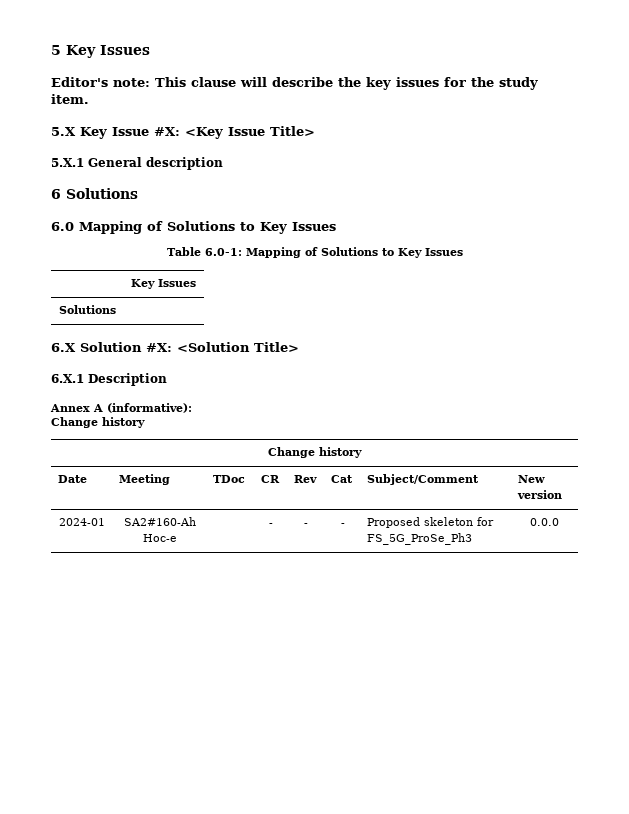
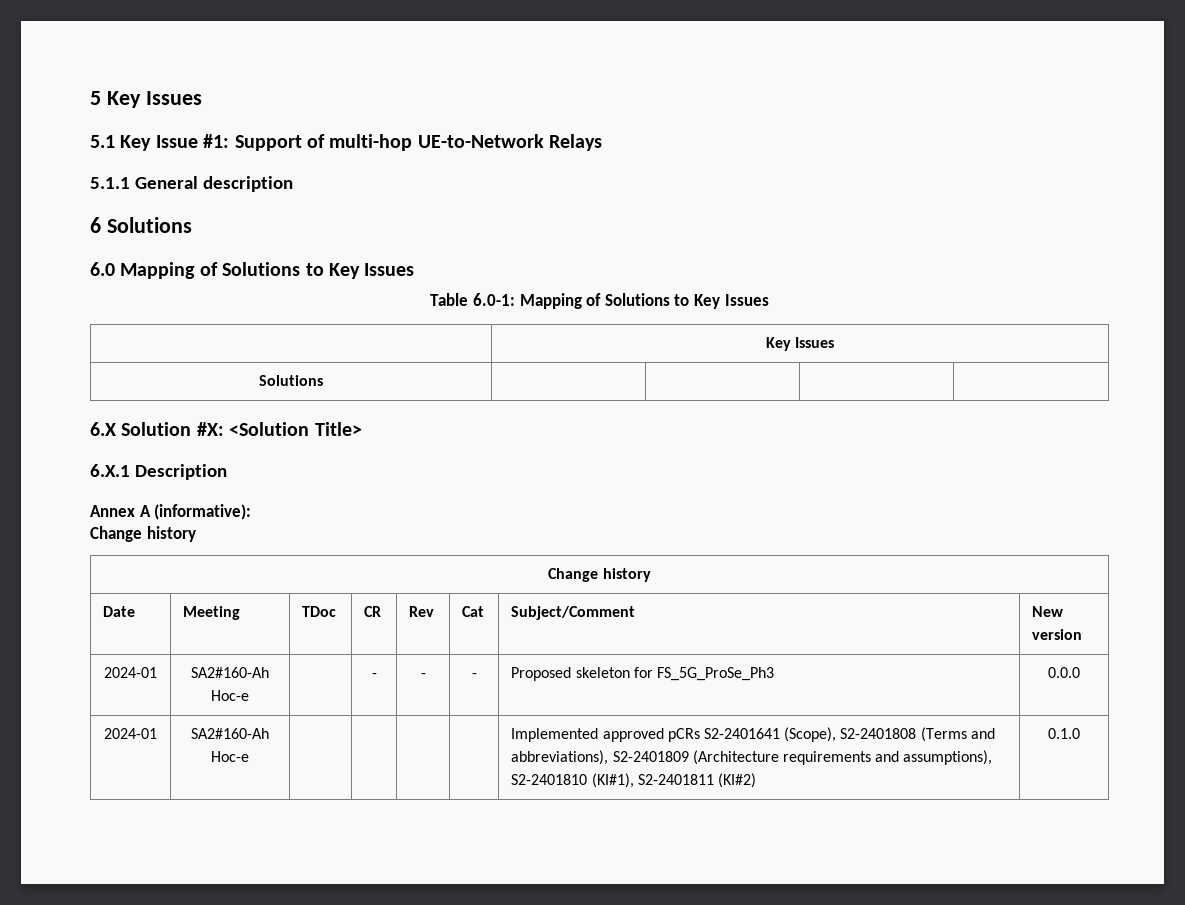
[51,77,538,90] [51,94,89,104] [51,126,315,139] [51,158,84,167] Editor's note: This clause will describe the key issues for the study item. // 5.X Key Issue #X: <Key Issue Title> // 5.X.1 -> [90,134,603,151] [90,177,130,189] 5.1 Key Issue #1: Support of multi-hop UE-to-Network Relays // 5.1.1
(559, 522) none -> [104,728,157,739] [191,728,269,739] [211,751,249,762] [511,727,995,742] [511,750,993,765] [511,773,756,788] [1048,728,1080,739] // 2024-01 | SA2#160-Ah Hoc-e | | | | | Implemented approved pCRs S2-2401641 (Scope), S2-2401808 (Terms and abbreviations), S2-2401809 (Architecture requirements and assumptions), S2-2401810 (KI#1), S2-2401811 (KI#2) | 0.1.0

